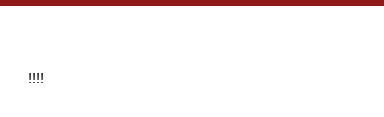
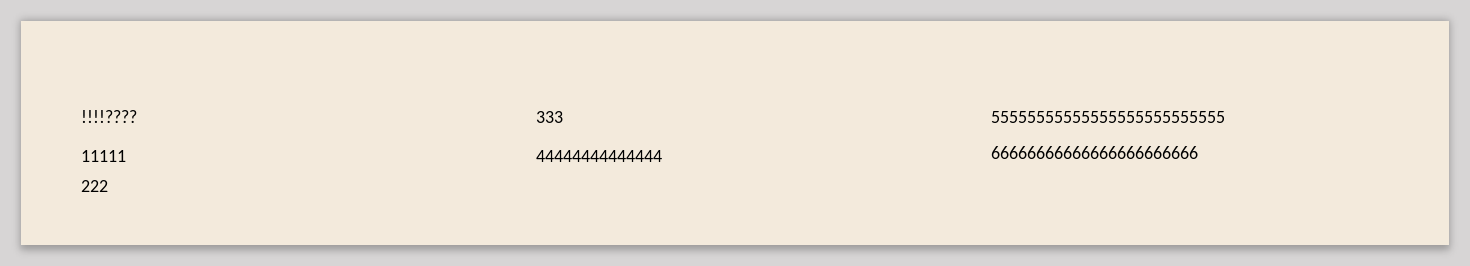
[28,73,44,83] !!!! -> [81,110,137,123] [81,150,126,162] [81,180,108,192] [536,111,563,123] [536,150,662,162] [991,111,1225,123] [991,146,1198,159] !!!!???? // 11111 // 222 // 333 // 44444444444444 // 55555555555555555555555555 // 66666666666666666666666

